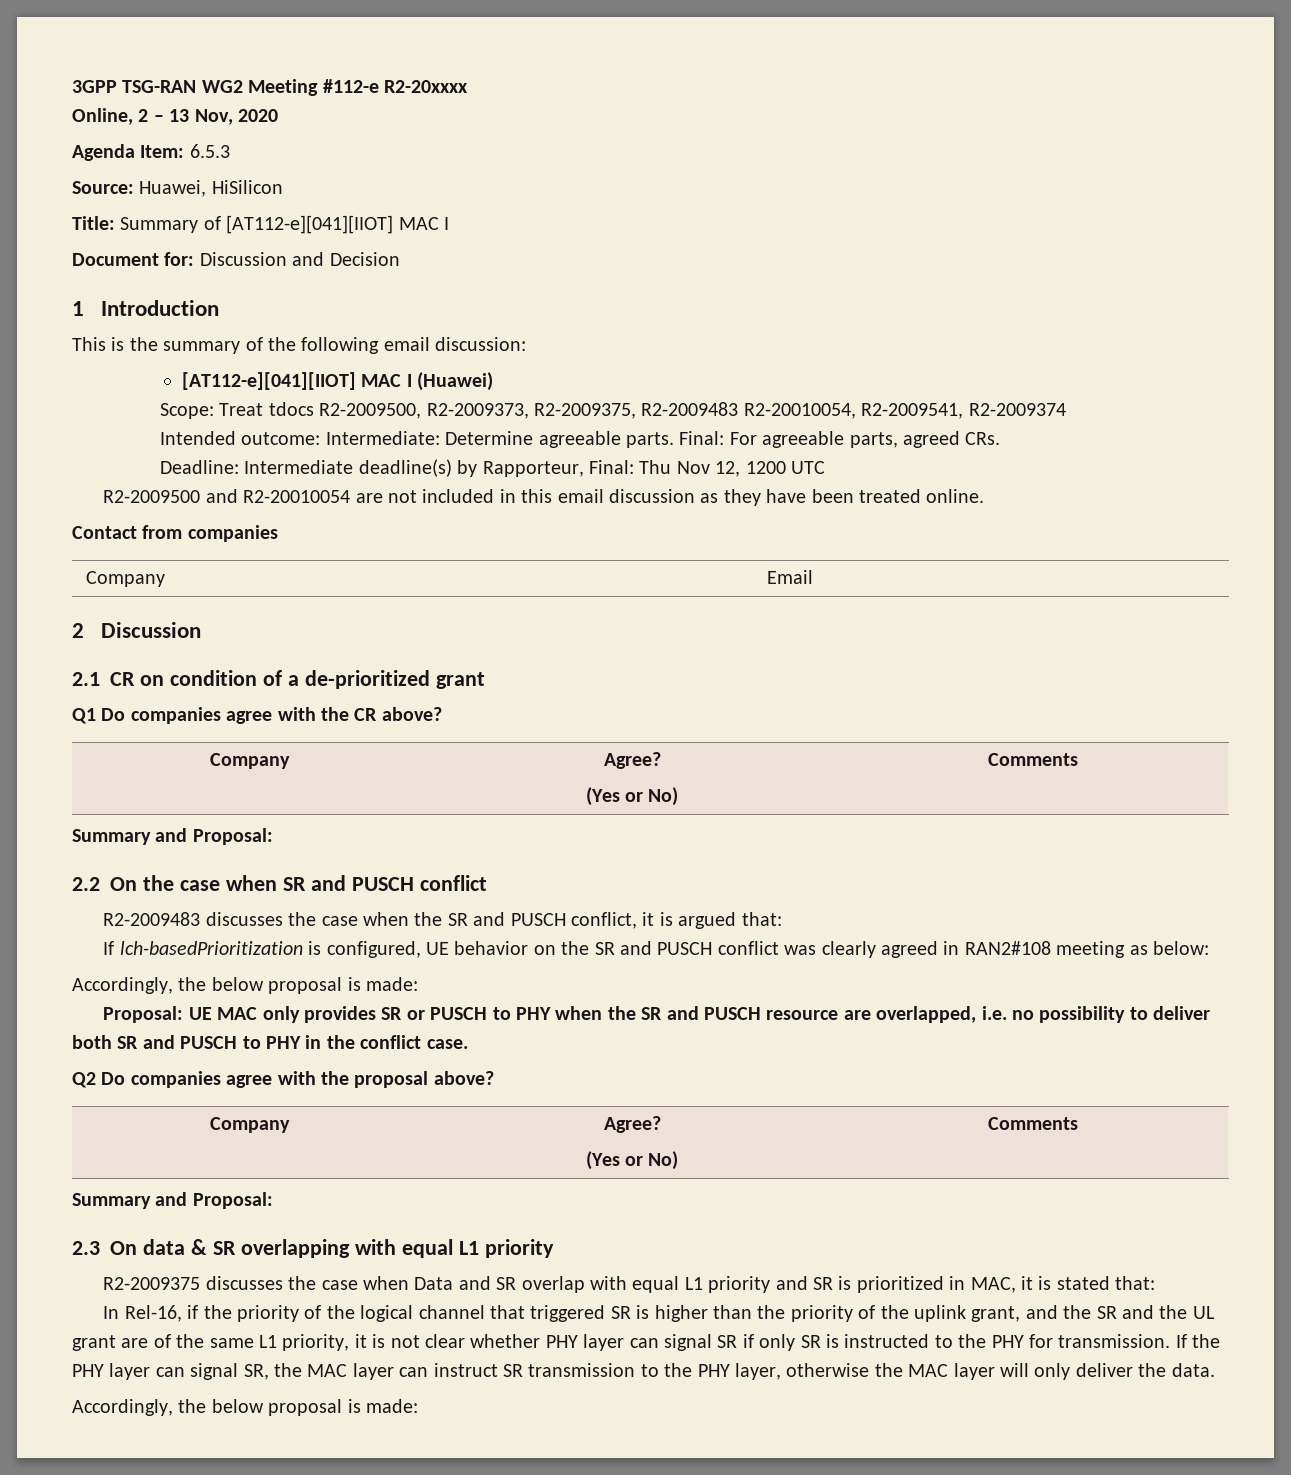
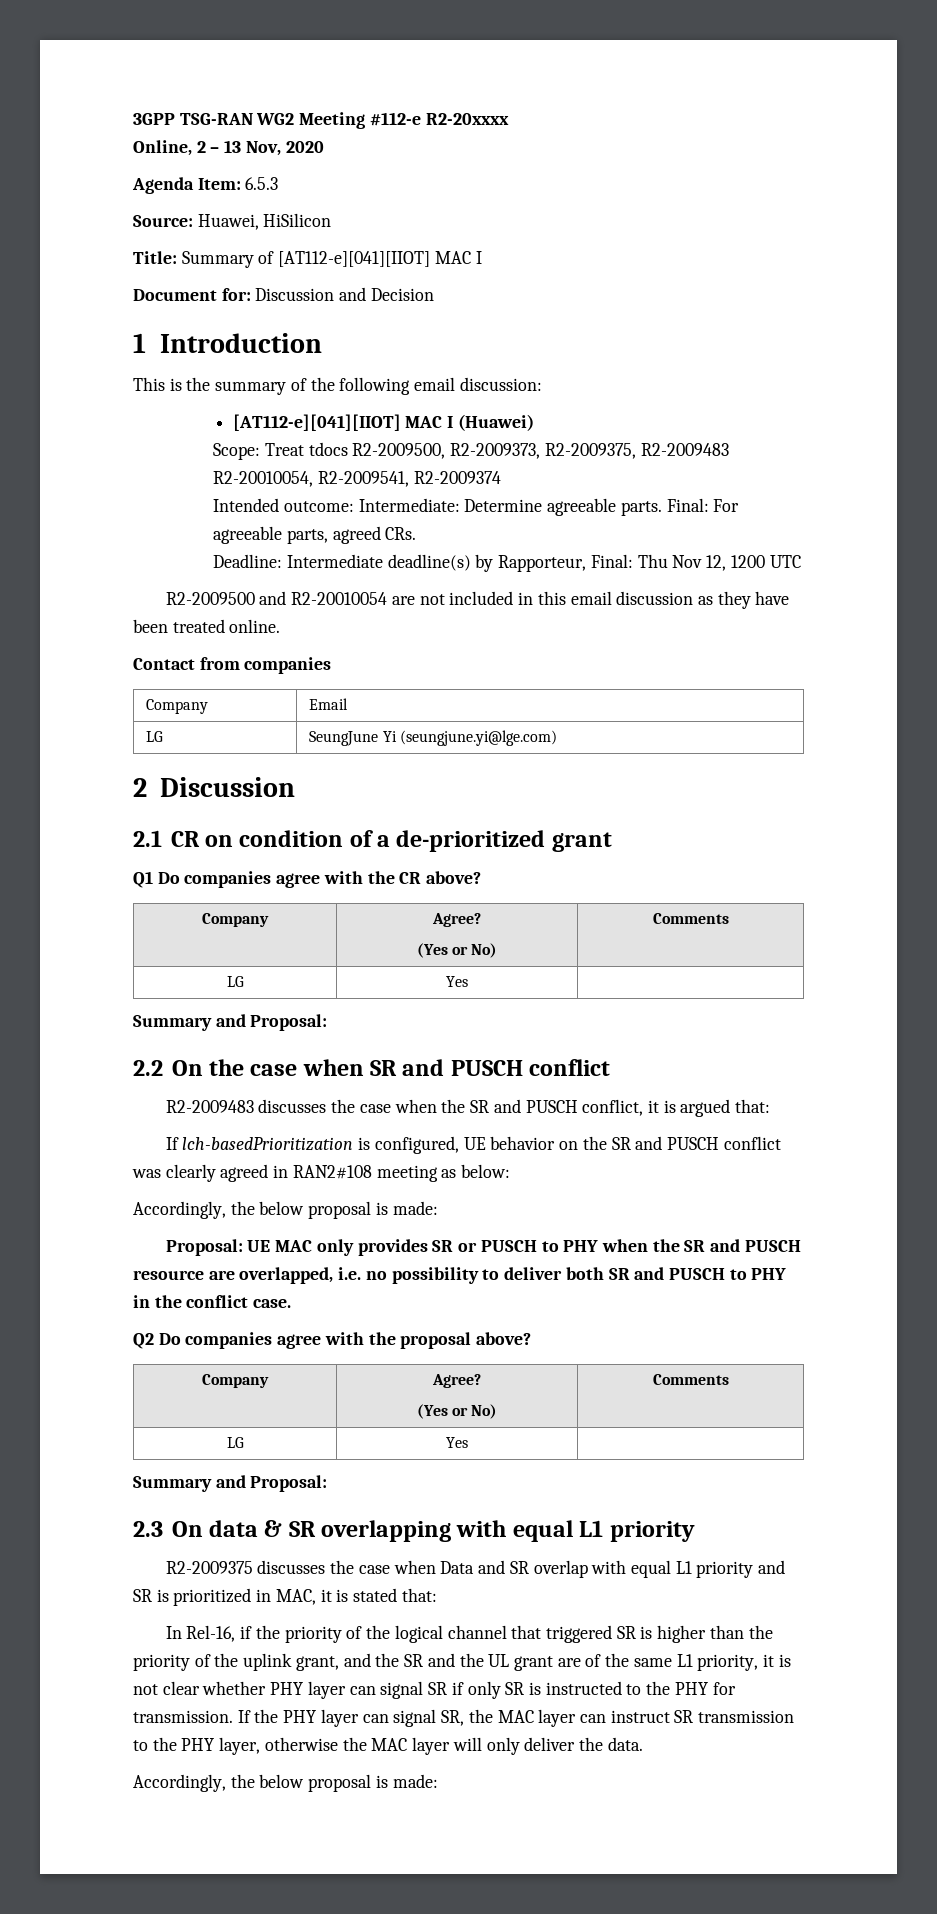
(814, 577) none -> [146,731,164,742] [309,730,557,746] // LG | SeungJune Yi (seungjune.yi@lge.com)
(1078, 759) none -> [226,976,244,987] [446,976,468,987] // LG | Yes |
(1078, 1123) none -> [226,1437,244,1448] [446,1437,468,1448] // LG | Yes |

